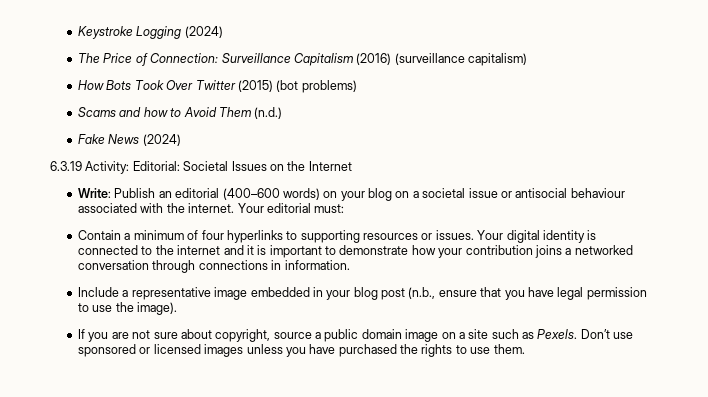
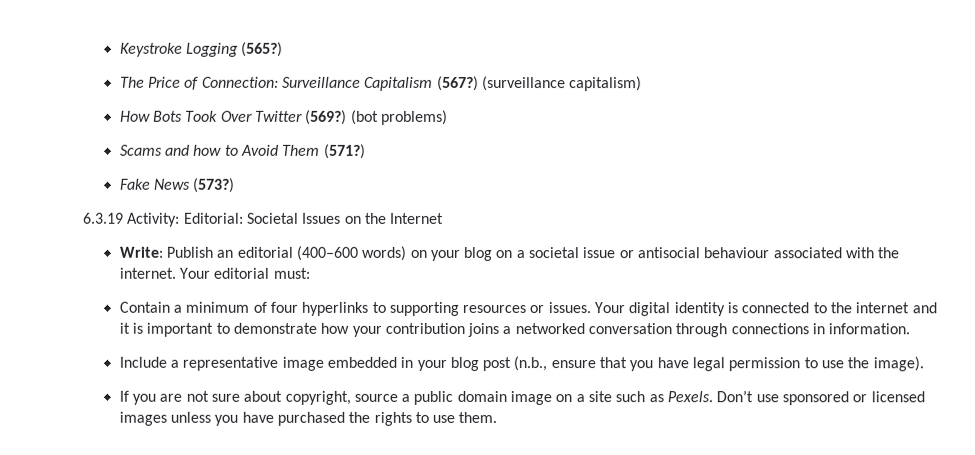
[184,26,223,38] (2024) -> [241,41,284,57] (565?)
[356,53,392,65] (2016) -> [436,75,479,91] (567?)
[237,80,273,92] (2015) -> [305,109,348,125] (569?)
[254,107,283,119] (n.d.) -> [323,143,366,159] (571?)
[142,134,181,146] (2024) -> [193,177,236,193] (573?)

